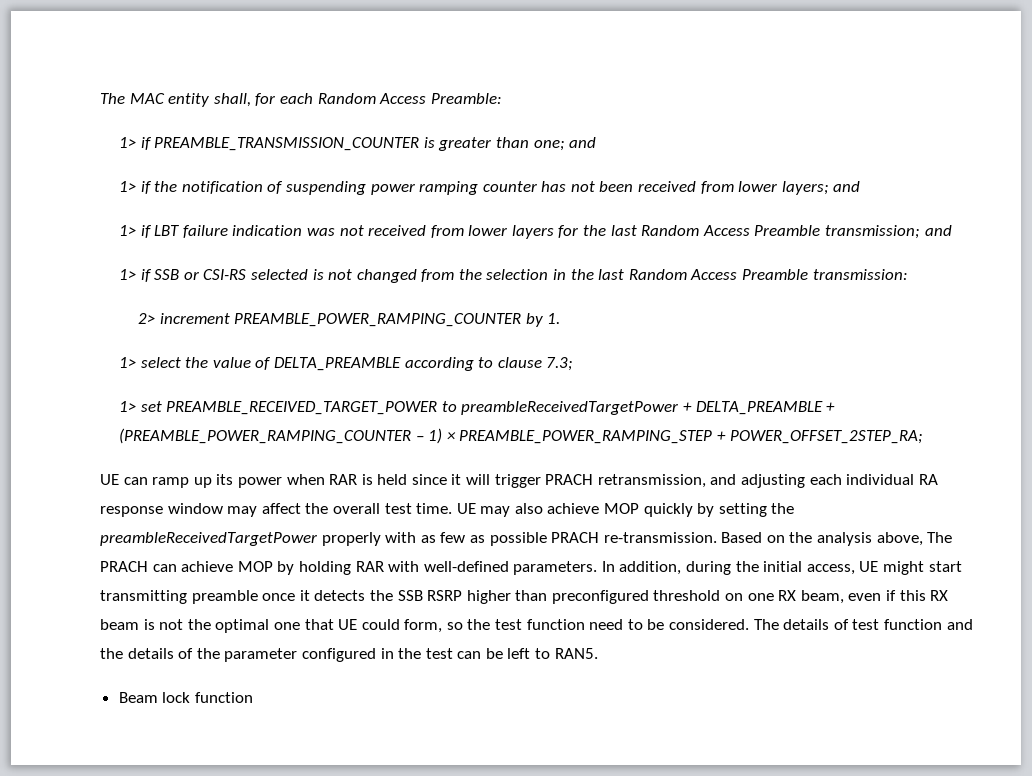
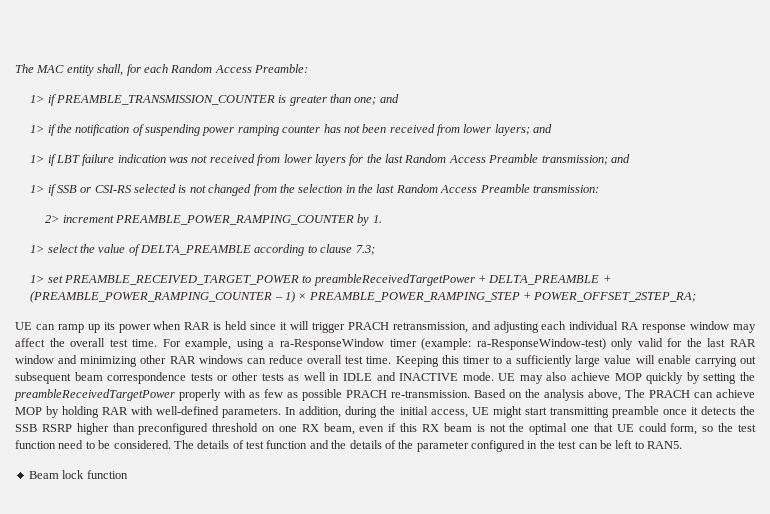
(453, 508) none -> [162,338,756,350] [15,355,756,367] [15,372,494,384] For example, using a ra-ResponseWindow timer (example: ra-ResponseWindow-test) only valid for the last RAR window and minimizing other RAR windows can reduce overall test time. Keeping this timer to a sufficiently large value will enable carrying out subsequent beam correspondence tests or other tests as well in IDLE and INACTIVE mode.

